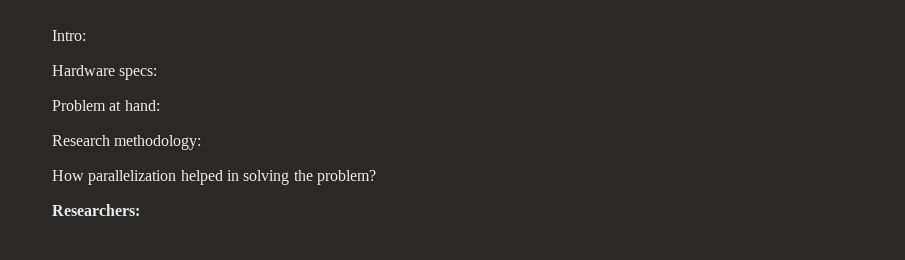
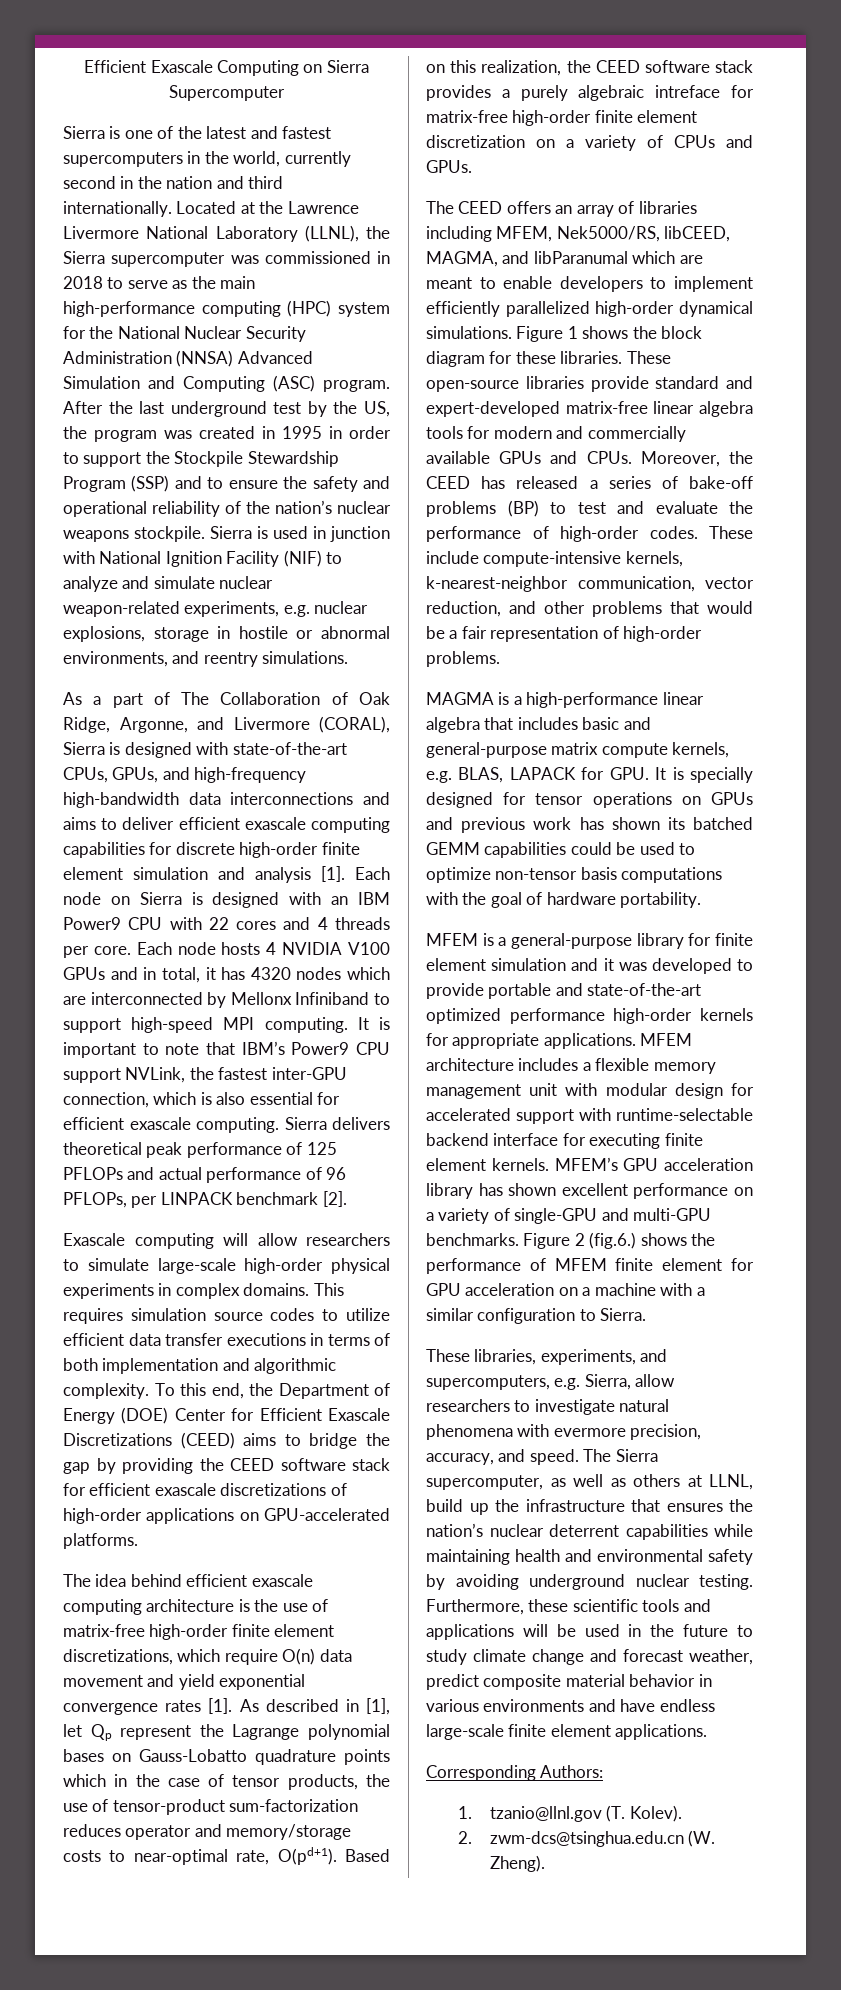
[52,30,86,41] [52,65,158,80] [52,100,160,111] [52,135,202,150] [52,170,376,185] [52,204,140,216] Intro: // Hardware specs: // Problem at hand: // Research methodology: // How parallelization helped in solving the problem? // Researchers: -> [84,60,369,76] [169,85,285,101] [63,126,332,139] [63,151,351,167] [63,176,284,189] [63,201,359,217] [63,225,390,242] [63,251,390,267] [63,276,256,289] [63,300,390,317] [63,326,306,342] [63,350,313,367] [63,375,390,392] [63,401,390,417] [63,426,391,442] [63,451,339,467] [63,475,390,492] [63,500,391,517] [63,526,390,542] [63,550,343,567] [63,576,274,592] [63,601,369,617] [63,626,390,642] [63,651,349,667] [63,692,390,708] [63,716,390,733] [63,742,347,758] [63,767,307,783] [63,792,390,808] [63,817,391,833] [63,842,360,858] [63,866,390,883] [63,892,390,908] [63,917,390,930] [63,942,390,958] [63,967,390,983] [63,992,390,1008] [63,1017,390,1033] [63,1041,390,1058] [63,1067,347,1083] [63,1092,341,1108] [63,1117,390,1133] [63,1142,337,1158] [63,1167,347,1183] [63,1191,347,1208] [63,1233,390,1249] [63,1258,390,1274] [63,1283,344,1299] [63,1308,391,1324] [63,1333,390,1346] [63,1358,337,1374] [63,1383,390,1399] [63,1407,390,1424] [63,1432,390,1449] [63,1458,390,1474] [63,1483,347,1496] [63,1508,390,1524] [63,1533,138,1549] [63,1574,313,1587] [63,1599,329,1615] [63,1624,335,1640] [63,1648,352,1665] [63,1674,306,1690] [63,1698,390,1715] [63,1724,390,1741] [63,1749,390,1765] [63,1774,390,1790] [63,1799,359,1815] [63,1824,352,1840] [63,1847,390,1865] [426,60,753,76] [426,85,754,101] [426,110,698,126] [426,135,753,151] [426,160,472,173] [426,201,697,217] [426,226,731,242] [426,251,703,267] [426,276,753,292] [426,301,753,317] [426,326,703,342] [426,351,671,367] [426,376,753,392] [426,401,753,417] [426,426,686,442] [426,451,753,467] [426,476,753,489] [426,500,753,517] [426,526,753,542] [426,551,683,567] [426,576,754,592] [426,601,753,617] [426,626,703,642] [426,651,500,667] [426,692,704,708] [426,717,651,733] [426,742,730,758] [426,767,753,783] [426,792,753,808] [426,817,753,833] [426,842,696,858] [426,867,723,883] [426,892,702,908] [426,933,753,949] [426,958,753,974] [426,983,702,999] [426,1008,753,1024] [426,1033,693,1049] [426,1058,716,1074] [426,1083,754,1099] [426,1108,753,1124] [426,1133,703,1149] [426,1157,753,1171] [426,1183,753,1199] [426,1208,712,1224] [426,1232,716,1249] [426,1258,754,1274] [426,1283,705,1296] [426,1308,647,1324] [426,1349,668,1365] [426,1374,676,1390] [426,1399,670,1415] [426,1424,702,1440] [426,1449,658,1465] [426,1474,753,1490] [426,1499,753,1515] [426,1523,753,1540] [426,1549,753,1565] [426,1574,753,1590] [426,1599,711,1615] [426,1624,753,1640] [426,1649,753,1665] [426,1674,712,1690] [426,1699,715,1712] [426,1724,708,1740] [426,1765,604,1781] [457,1805,682,1822] [457,1830,716,1847] [489,1855,545,1872] Efficient Exascale Computing on Sierra Supercomputer // Sierra is one of the latest and fastest supercomputers in the world, currently second in the nation and third internationally. Located at the Lawrence Livermore National Laboratory (LLNL), the Sierra supercomputer was commissioned in 2018 to serve as the main high-performance computing (HPC) system for the National Nuclear Security Administration (NNSA) Advanced Simulation and Computing (ASC) program. After the last underground test by the US, the program was created in 1995 in order to support the Stockpile Stewardship Program (SSP) and to ensure the safety and operational reliability of the nation’s nuclear weapons stockpile. Sierra is used in junction with National Ignition Facility (NIF) to analyze and simulate nuclear weapon-related experiments, e.g. nuclear explosions, storage in hostile or abnormal environments, and reentry simulations. // As a part of The Collaboration of Oak Ridge, Argonne, and Livermore (CORAL), Sierra is designed with state-of-the-art CPUs, GPUs, and high-frequency high-bandwidth data interconnections and aims to deliver efficient exascale computing capabilities for discrete high-order finite element simulation and analysis [1]. Each node on Sierra is designed with an IBM Power9 CPU with 22 cores and 4 threads per core. Each node hosts 4 NVIDIA V100 GPUs and in total, it has 4320 nodes which are interconnected by Mellonx Infiniband to support high-speed MPI computing. It is important to note that IBM’s Power9 CPU support NVLink, the fastest inter-GPU connection, which is also essential for efficient exascale computing. Sierra delivers theoretical peak performance of 125 PFLOPs and actual performance of 96 PFLOPs, per LINPACK benchmark [2]. // Exascale computing will allow researchers to simulate large-scale high-order physical experiments in complex domains. This requires simulation source codes to utilize efficient data transfer executions in terms of both implementation and algorithmic complexity. To this end, the Department of Energy (DOE) Center for Efficient Exascale Discretizations (CEED) aims to bridge the gap by providing the CEED software stack for efficient exascale discretizations of high-order applications on GPU-accelerated platforms. // The idea behind efficient exascale computing architecture is the use of matrix-free high-order finite element discretizations, which require O(n) data movement and yield exponential convergence rates [1]. As described in [1], let Qp represent the Lagrange polynomial bases on Gauss-Lobatto quadrature points which in the case of tensor products, the use of tensor-product sum-factorization reduces operator and memory/storage costs to near-optimal rate, O(pd+1). Based on this realization, the CEED software stack provides a purely algebraic intreface for matrix-free high-order finite element discretization on a variety of CPUs and GPUs. // The CEED offers an array of libraries including MFEM, Nek5000/RS, libCEED, MAGMA, and libParanumal which are meant to enable developers to implement efficiently parallelized high-order dynamical simulations. Figure 1 shows the block diagram for these libraries. These open-source libraries provide standard and expert-developed matrix-free linear algebra tools for modern and commercially available GPUs and CPUs. Moreover, the CEED has released a series of bake-off problems (BP) to test and evaluate the performance of high-order codes. These include compute-intensive kernels, k-nearest-neighbor communication, vector reduction, and other problems that would be a fair representation of high-order problems. // MAGMA is a high-performance linear algebra that includes basic and general-purpose matrix compute kernels, e.g. BLAS, LAPACK for GPU. It is specially designed for tensor operations on GPUs and previous work has shown its batched GEMM capabilities could be used to optimize non-tensor basis computations with the goal of hardware portability. // MFEM is a general-purpose library for finite element simulation and it was developed to provide portable and state-of-the-art optimized performance high-order kernels for appropriate applications. MFEM architecture includes a flexible memory management unit with modular design for accelerated support with runtime-selectable backend interface for executing finite element kernels. MFEM’s GPU acceleration library has shown excellent performance on a variety of single-GPU and multi-GPU benchmarks. Figure 2 (fig.6.) shows the performance of MFEM finite element for GPU acceleration on a machine with a similar configuration to Sierra. // These libraries, experiments, and supercomputers, e.g. Sierra, allow researchers to investigate natural phenomena with evermore precision, accuracy, and speed. The Sierra supercomputer, as well as others at LLNL, build up the infrastructure that ensures the nation’s nuclear deterrent capabilities while maintaining health and environmental safety by avoiding underground nuclear testing. Furthermore, these scientific tools and applications will be used in the future to study climate change and forecast weather, predict composite material behavior in various environments and have endless large-scale finite element applications. // Corresponding Authors: // 1. tzanio@llnl.gov (T. Kolev). // 2. zwm-dcs@tsinghua.edu.cn (W. Zheng).

